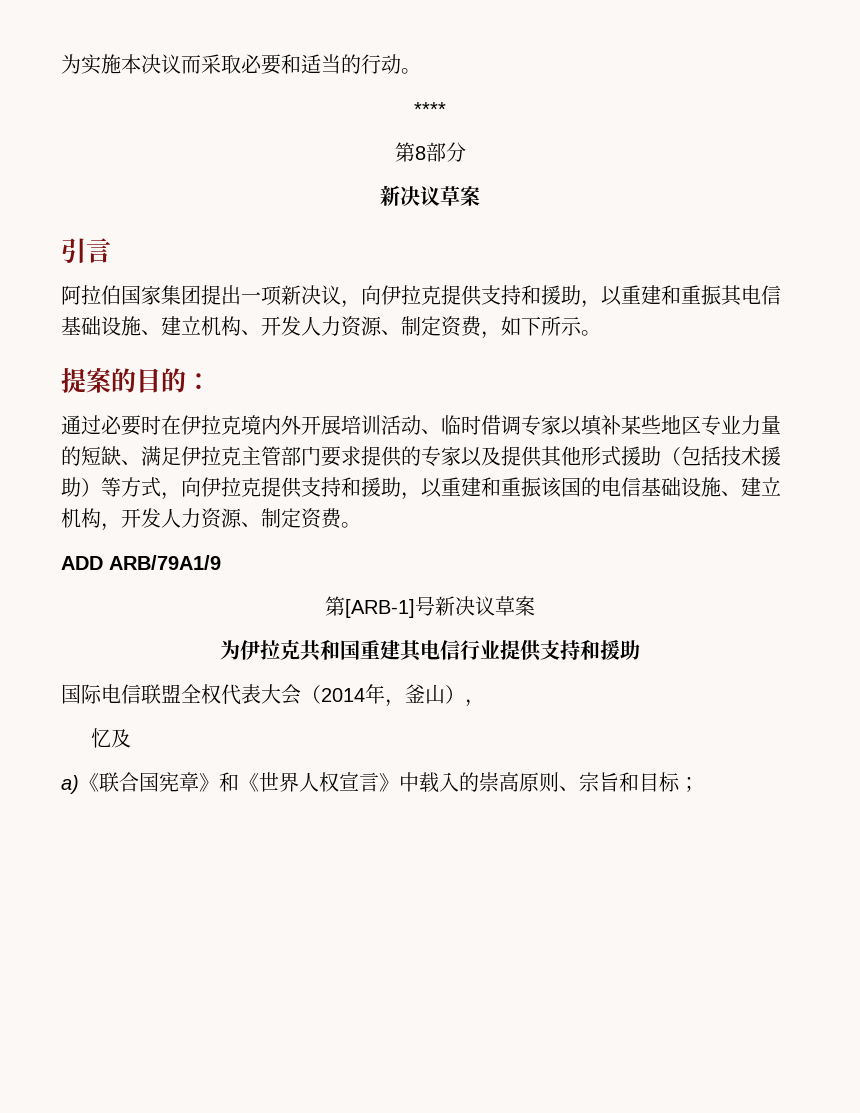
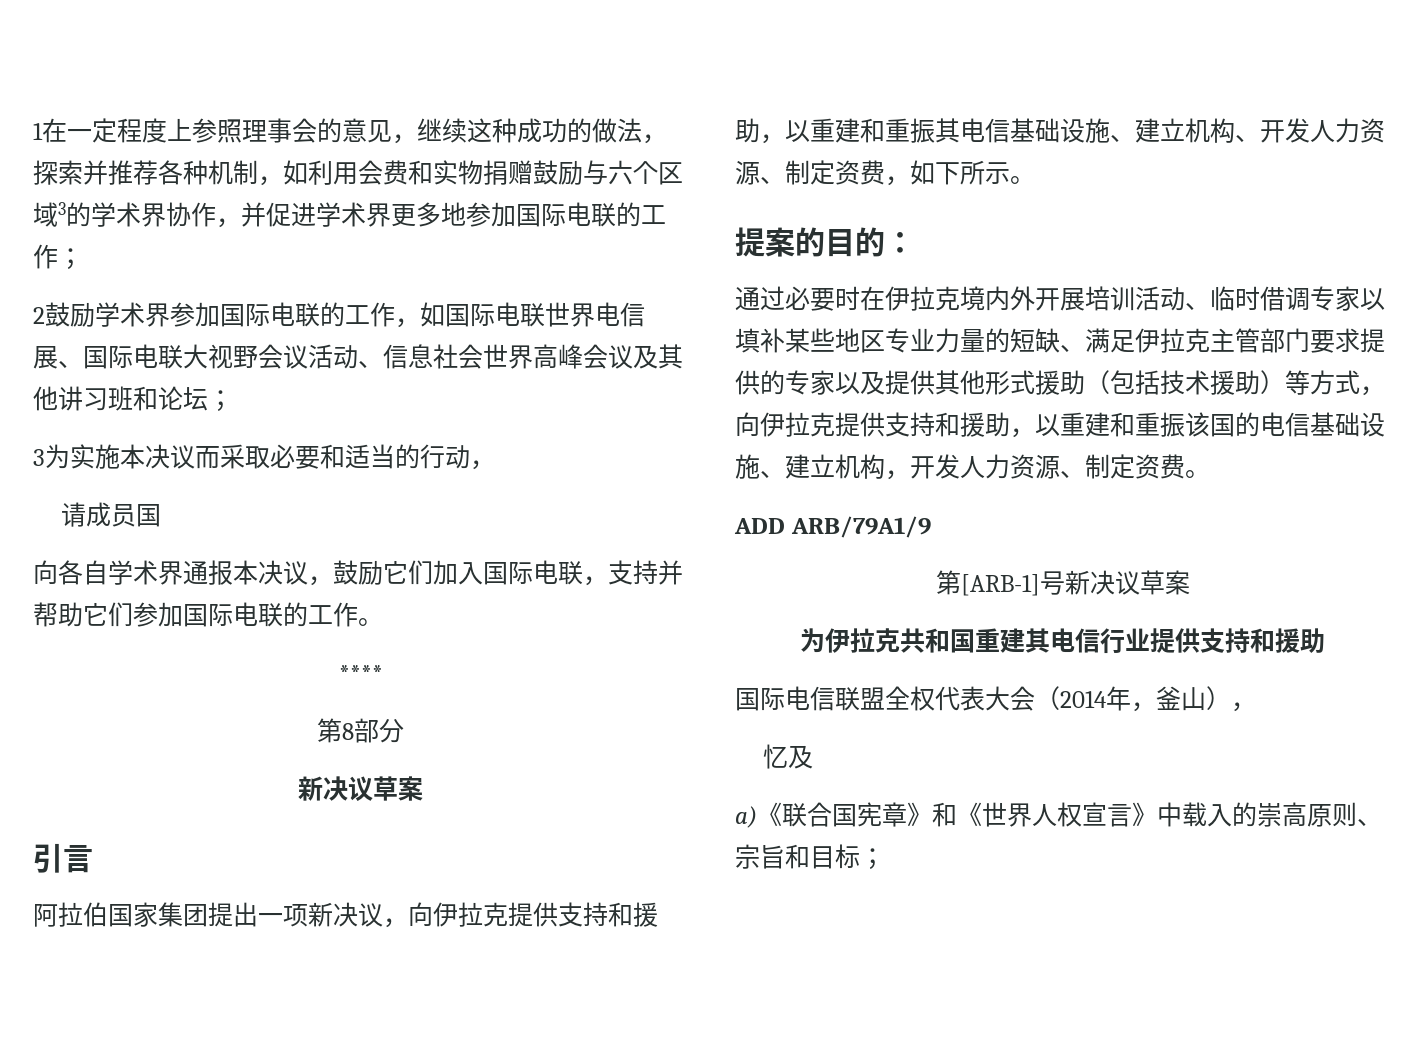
(61, 64) none -> [33,118,667,144] [33,160,683,186] [33,202,666,228] [33,244,83,270] [33,302,645,328] [33,344,683,369] [33,386,233,412] [33,449,45,466] 1在一定程度上参照理事会的意见，继续这种成功的做法，探索并推荐各种机制，如利用会费和实物捐赠鼓励与六个区域3的学术界协作，并促进学术界更多地参加国际电联的工作； // 2鼓励学术界参加国际电联的工作，如国际电联世界电信展、国际电联大视野会议活动、信息社会世界高峰会议及其他讲习班和论坛； // 3
(401, 64) none -> [470,460,495,470] [61,502,162,527] [33,560,683,586] [33,602,358,627] ， // 请成员国 // 向各自学术界通报本决议，鼓励它们加入国际电联，支持并帮助它们参加国际电联的工作

